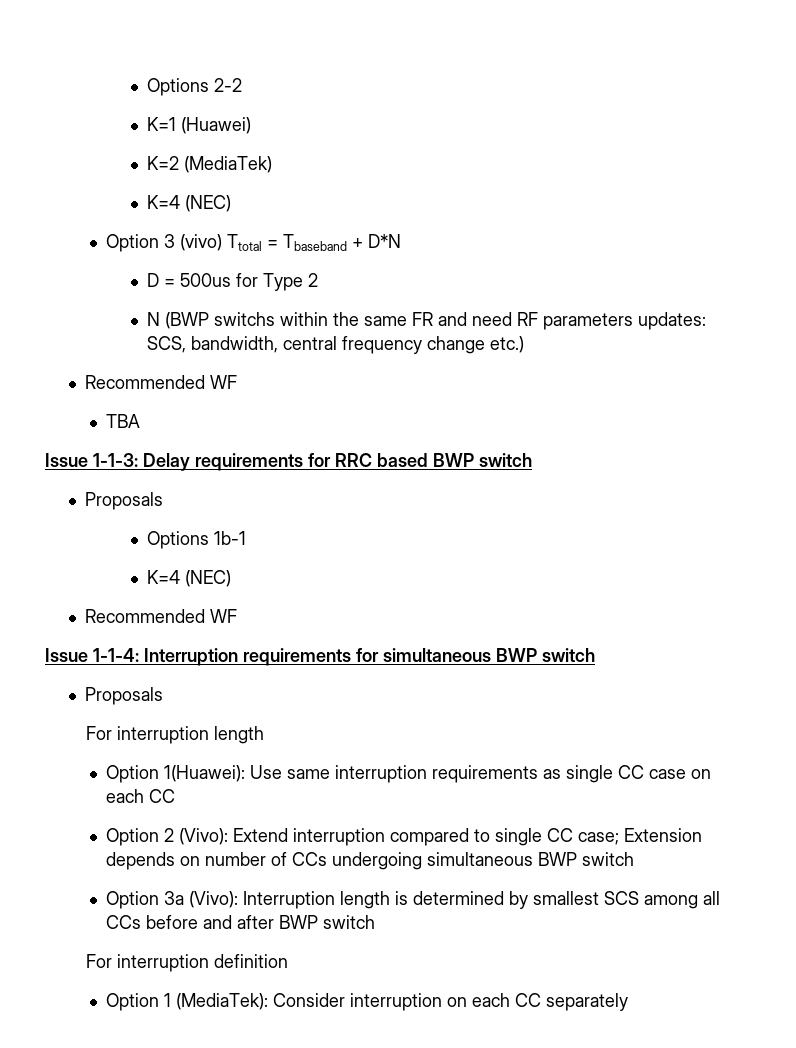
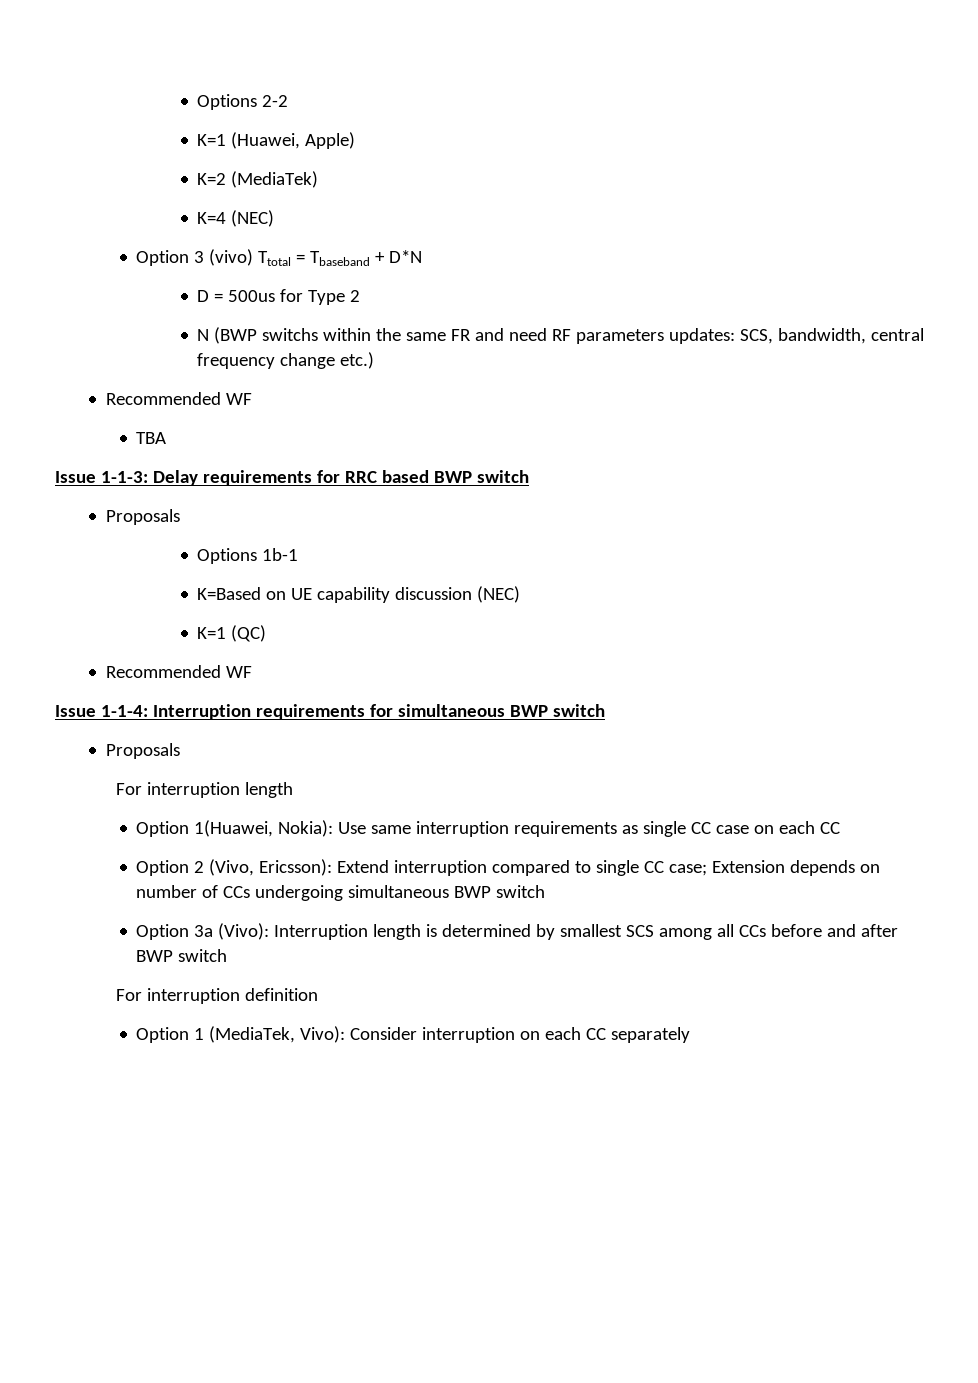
[180,117,251,134] (Huawei) -> [231,132,356,149] (Huawei, Apple)
[146,570,231,587] K=4 (NEC) -> [197,586,521,603] [197,625,267,642] K=Based on UE capability discussion (NEC) // K=1 (QC)
[163,765,245,782] 1(Huawei): -> [194,820,334,837] 1(Huawei, Nokia):
[178,828,228,845] (Vivo): -> [209,859,333,876] (Vivo, Ericsson):
[175,993,268,1010] (MediaTek): -> [209,1026,346,1043] (MediaTek, Vivo):

